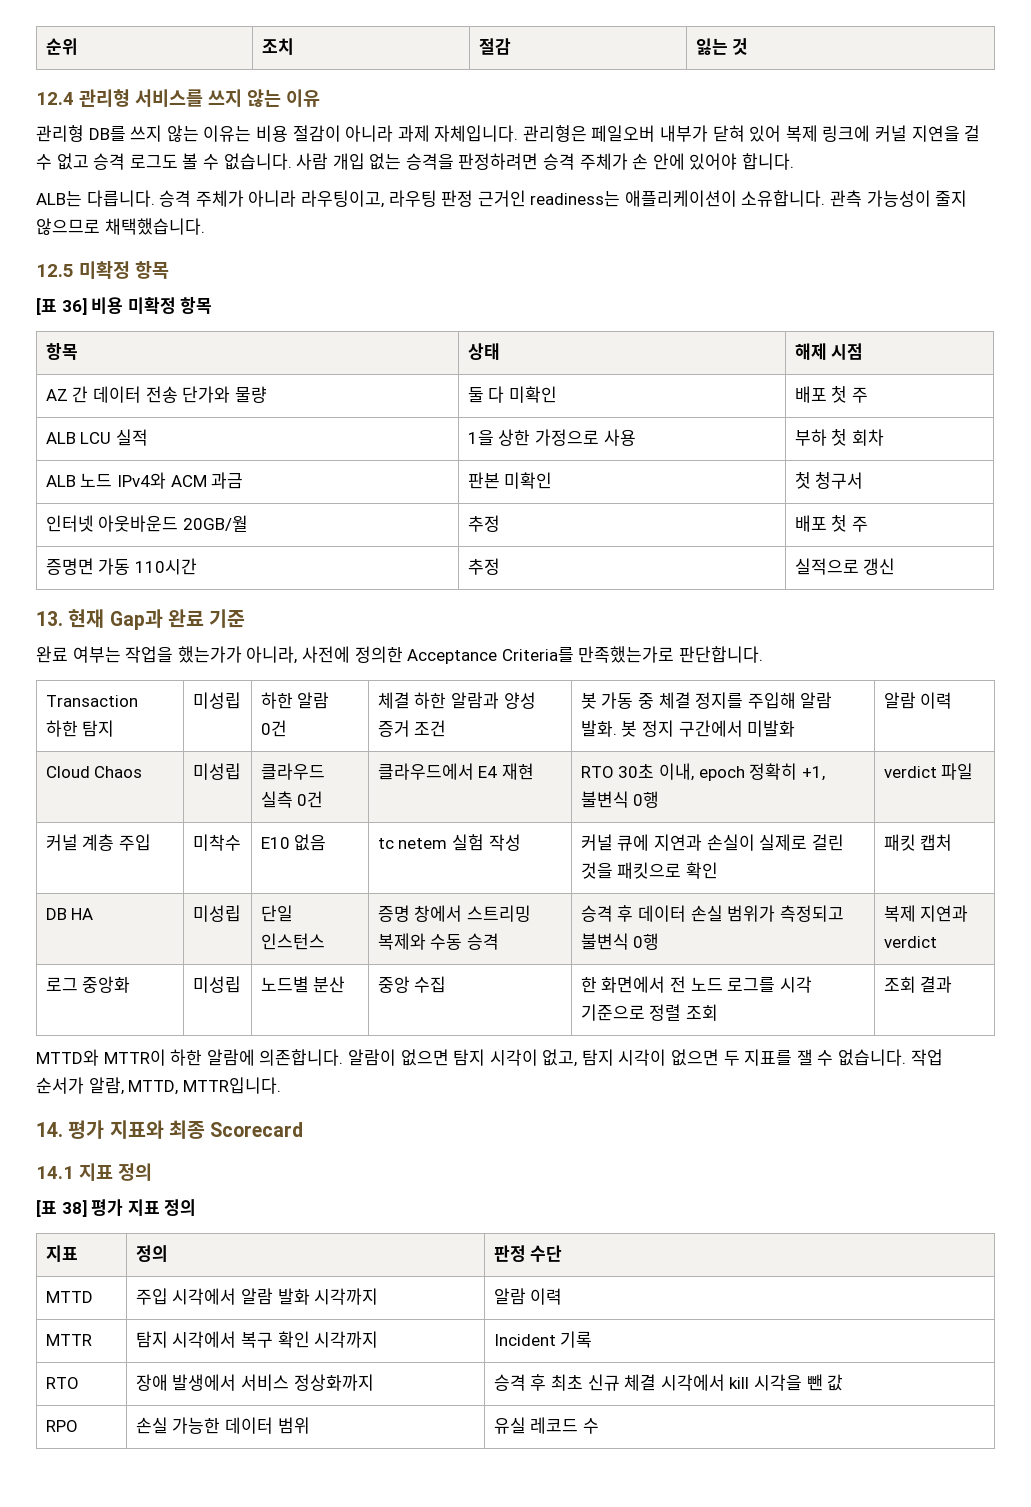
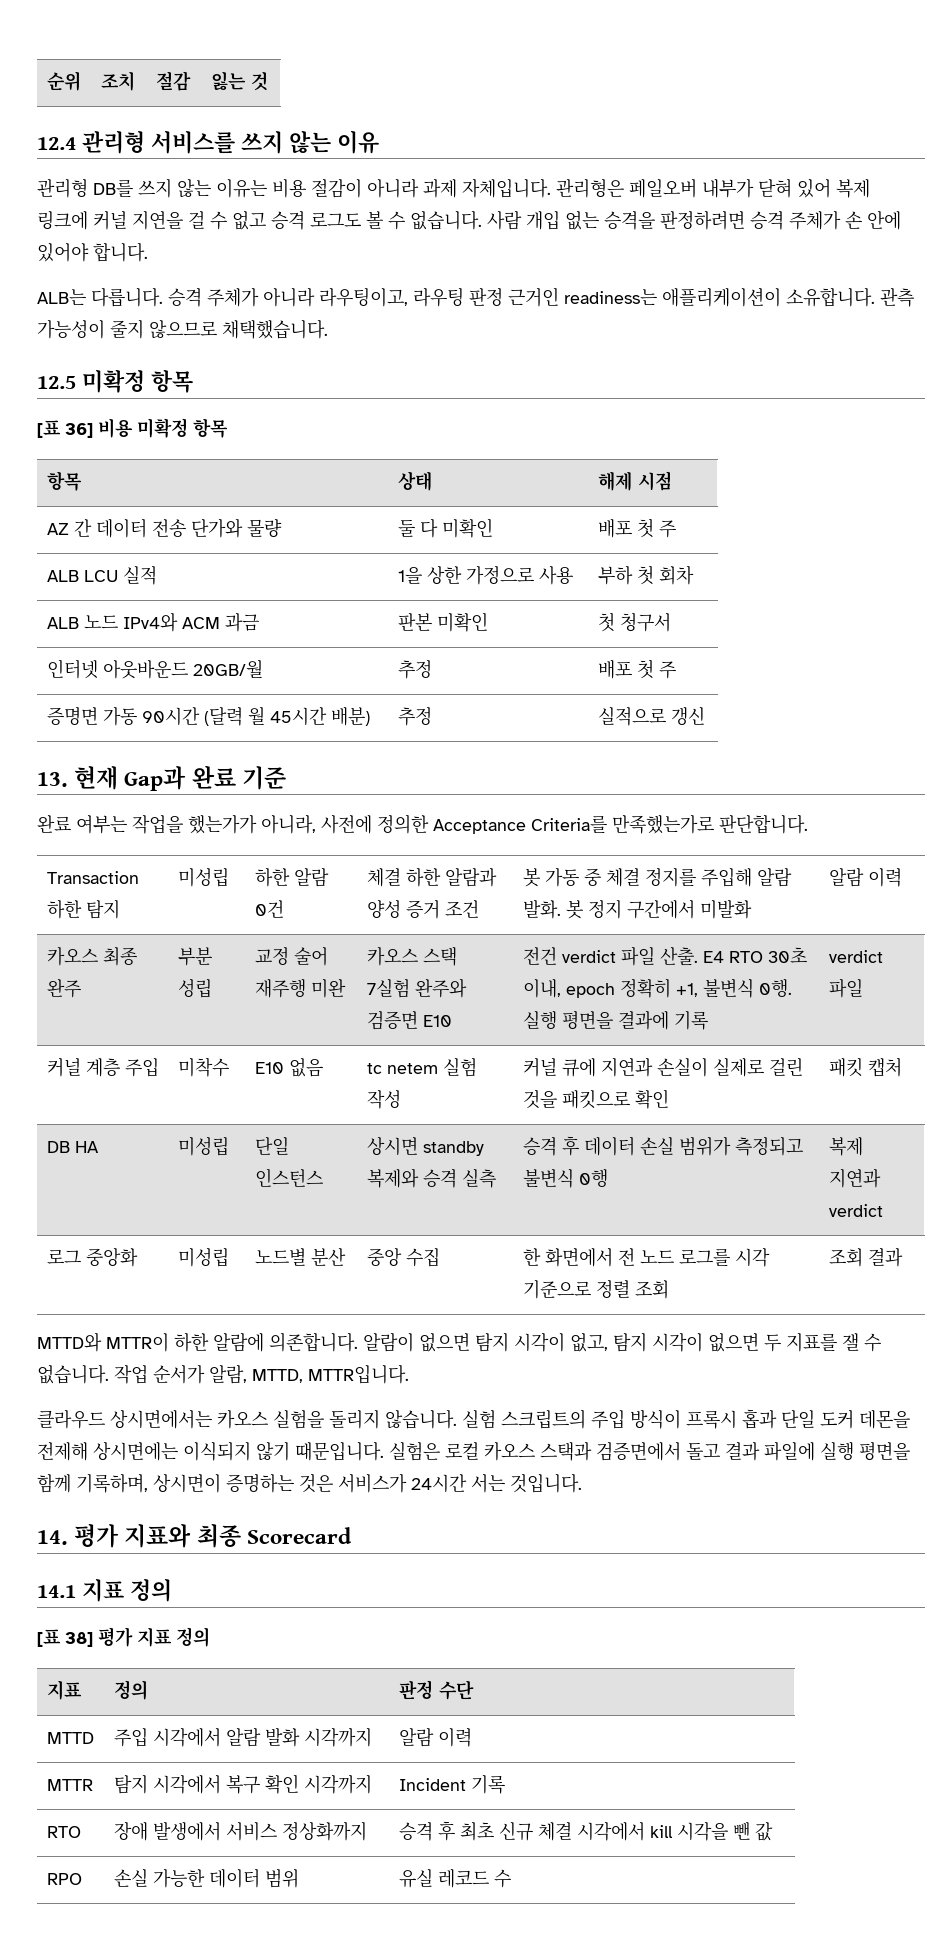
[135,558,198,575] 110시간 -> [141,707,370,726] 90시간 (달력 월 45시간 배분)
[45,766,143,778] [192,763,241,780] [260,763,325,780] [260,791,324,808] [377,763,535,780] Cloud Chaos | 미성립 | 클라우드 실측 0건 | 클라우드에서 E4 재현 | -> [46,947,137,966] [46,979,81,998] [177,947,212,966] [177,979,212,998] [254,947,328,966] [254,979,346,998] [366,947,457,966] [366,978,467,998] [366,1011,452,1030] [522,946,724,966] 카오스 최종 완주 | 부분 성립 | 교정 술어 재주행 미완 | 카오스 스택 7실험 완주와 검증면 E10 | 전건 verdict 파일 산출. E4
[633,791,660,808] 0행 -> [758,979,792,997] [522,1010,708,1030] 0행. 실행 평면을 결과에 기록
[377,905,532,922] [377,933,500,950] 증명 창에서 스트리밍 복제와 수동 승격 -> [366,1137,484,1156] [366,1168,496,1188] 상시면 standby 복제와 승격 실측
(281, 1085) none -> [37,1409,910,1429] [37,1441,910,1461] [37,1473,582,1493] // 클라우드 상시면에서는 카오스 실험을 돌리지 않습니다. 실험 스크립트의 주입 방식이 프록시 홉과 단일 도커 데몬을 전제해 상시면에는 이식되지 않기 때문입니다. 실험은 로컬 카오스 스택과 검증면에서 돌고 결과 파일에 실행 평면을 함께 기록하며, 상시면이 증명하는 것은 서비스가 24시간 서는 것입니다.

